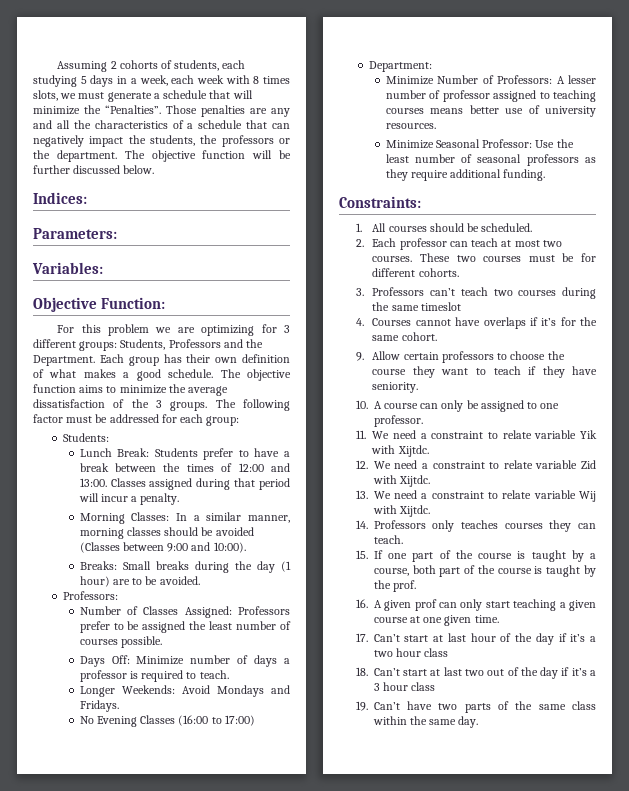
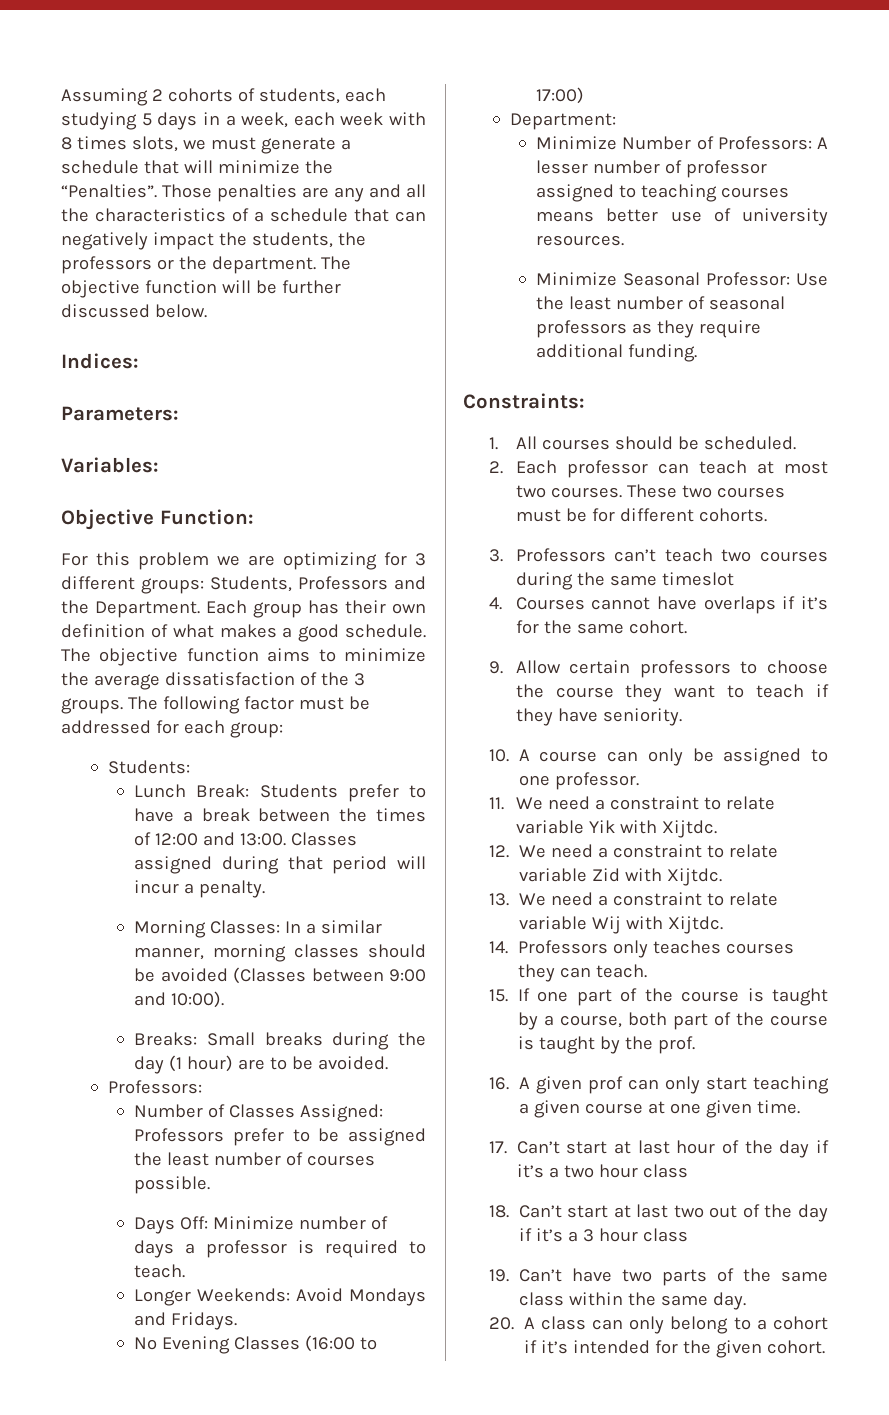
(479, 722) none -> [489,1316,828,1334] [523,1340,825,1358] // 20. A class can only belong to a cohort if it’s intended for the given cohort.

